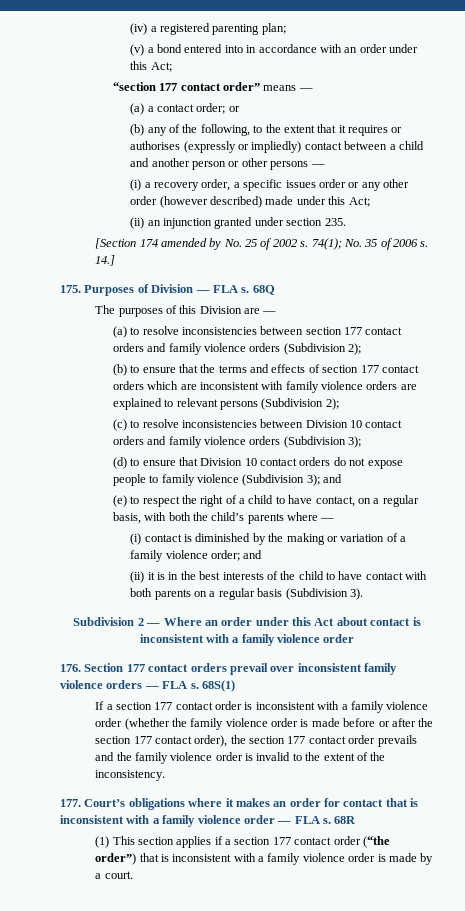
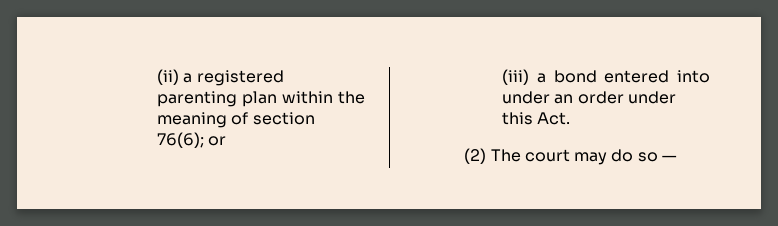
[130,23,148,35] (iv) -> [157,69,180,85] (ii)
[261,23,286,35] [130,44,145,56] plan; // (v) -> [242,91,365,107] [157,112,315,128] [157,132,227,148] [502,69,530,85] plan within the meaning of section 76(6); or // (iii)
[246,44,419,53] [130,61,172,72] [112,82,313,91] [130,103,240,115] [130,124,403,136] [130,141,424,153] [130,158,325,170] [130,179,410,191] [130,196,370,208] [130,217,346,229] [95,238,429,250] [95,255,116,266] [60,284,275,296] [95,305,277,317] [112,326,403,338] [112,343,361,355] [112,364,419,376] [112,381,417,393] [112,398,339,410] [112,419,403,431] [112,436,361,448] [112,457,403,469] [112,474,342,486] [112,495,419,507] [112,512,335,524] [130,533,407,545] [130,550,263,562] [130,571,428,583] [130,588,363,600] [73,617,421,626] [139,634,355,646] [60,663,397,675] [60,680,235,692] [95,701,429,713] [95,718,434,730] [95,735,417,747] [95,752,386,764] [95,770,166,781] [60,798,419,810] [60,815,357,827] [95,836,390,848] [95,853,434,865] [95,871,133,879] in accordance with an order under this Act; // “section 177 contact order” means — // (a) a contact order; or // (b) any of the following, to the extent that it requires or authorises (expressly or impliedly) contact between a child and another person or other persons — // (i) a recovery order, a specific issues order or any other order (however described) made under this Act; // (ii) an injunction granted under section 235. // [Section 174 amended by No. 25 of 2002 s. 74(1); No. 35 of 2006 s. 14.] // 175. Purposes of Division — FLA s. 68Q // The purposes of this Division are — // (a) to resolve inconsistencies between section 177 contact orders and family violence orders (Subdivision 2); // (b) to ensure that the terms and effects of section 177 contact orders which are inconsistent with family violence orders are explained to relevant persons (Subdivision 2); // (c) to resolve inconsistencies between Division 10 contact orders and family violence orders (Subdivision 3); // (d) to ensure that Division 10 contact orders do not expose people to family violence (Subdivision 3); and // (e) to respect the right of a child to have contact, on a regular basis, with both the child’s parents where — // (i) contact is diminished by the making or variation of a family violence order; and // (ii) it is in the best interests of the child to have contact with both parents on a regular basis (Subdivision 3). // Subdivision 2 — Where an order under this Act about contact is inconsistent with a family violence order // 176. Section 177 contact orders prevail over inconsistent family violence orders — FLA s. 68S(1) // If a section 177 contact order is inconsistent with a family violence order (whether the family violence order is made before or after the section 177 contact order), the section 177 contact order prevails and the family violence order is invalid to the extent of the inconsistency. // 177. Court’s obligations where it makes an order for contact that is inconsistent with a family violence order — FLA s. 68R // (1) This section applies if a section 177 contact order (“the order”) that is inconsistent with a family violence order is made by a court. -> [502,91,677,104] [502,112,571,125] [464,148,678,165] under an order under this Act. // (2) The court may do so —

